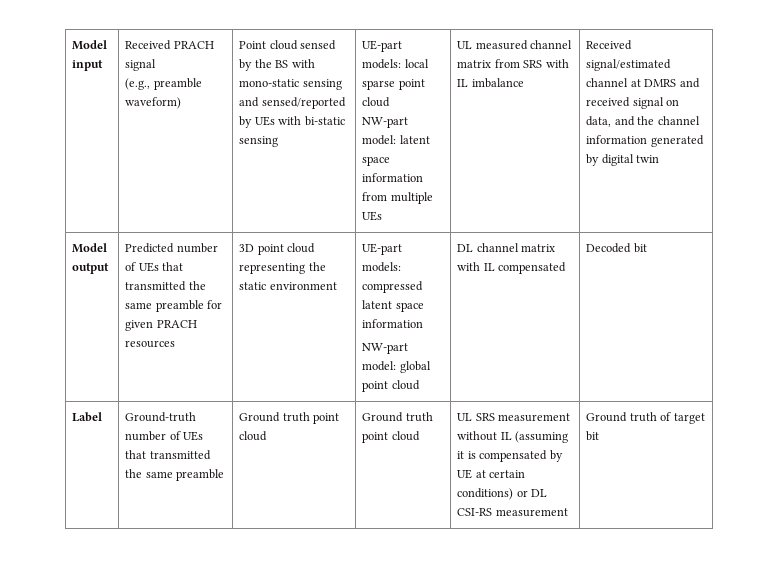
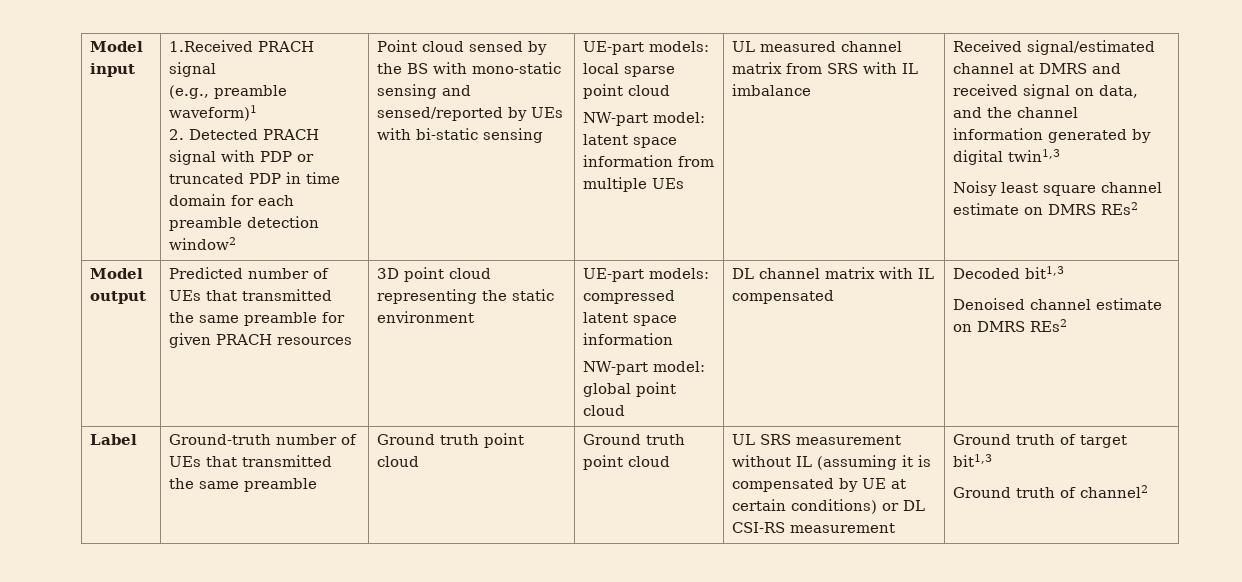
[125,40,172,50] Received -> [169,40,254,52] 1.Received
[125,97,182,109] waveform) -> [169,105,258,121] [169,129,320,140] [169,150,315,165] [169,172,341,184] [169,194,295,206] [169,216,320,231] [169,237,237,250] waveform)1 // 2. Detected PRACH signal with PDP or truncated PDP in time domain for each preamble detection window2
[636,155,660,163] twin -> [1008,149,1061,162] [953,181,1163,196] [953,202,1139,215] twin1,3 // Noisy least square channel estimate on DMRS REs2
[633,243,647,253] bit -> [1025,266,1065,279] [953,298,1163,310] [953,319,1068,332] bit1,3 // Denoised channel estimate on DMRS REs2
[586,431,600,441] bit -> [953,454,993,467] [953,485,1149,498] bit1,3 // Ground truth of channel2

